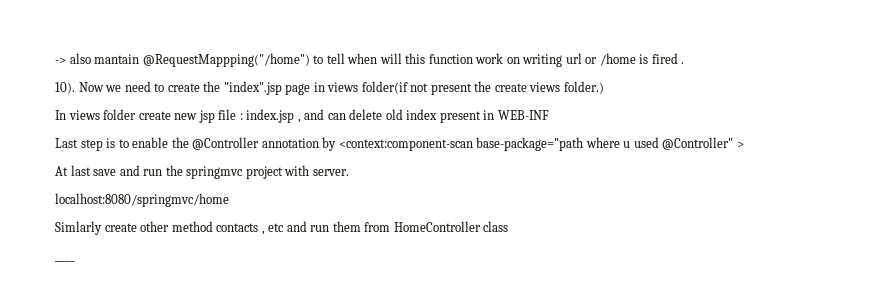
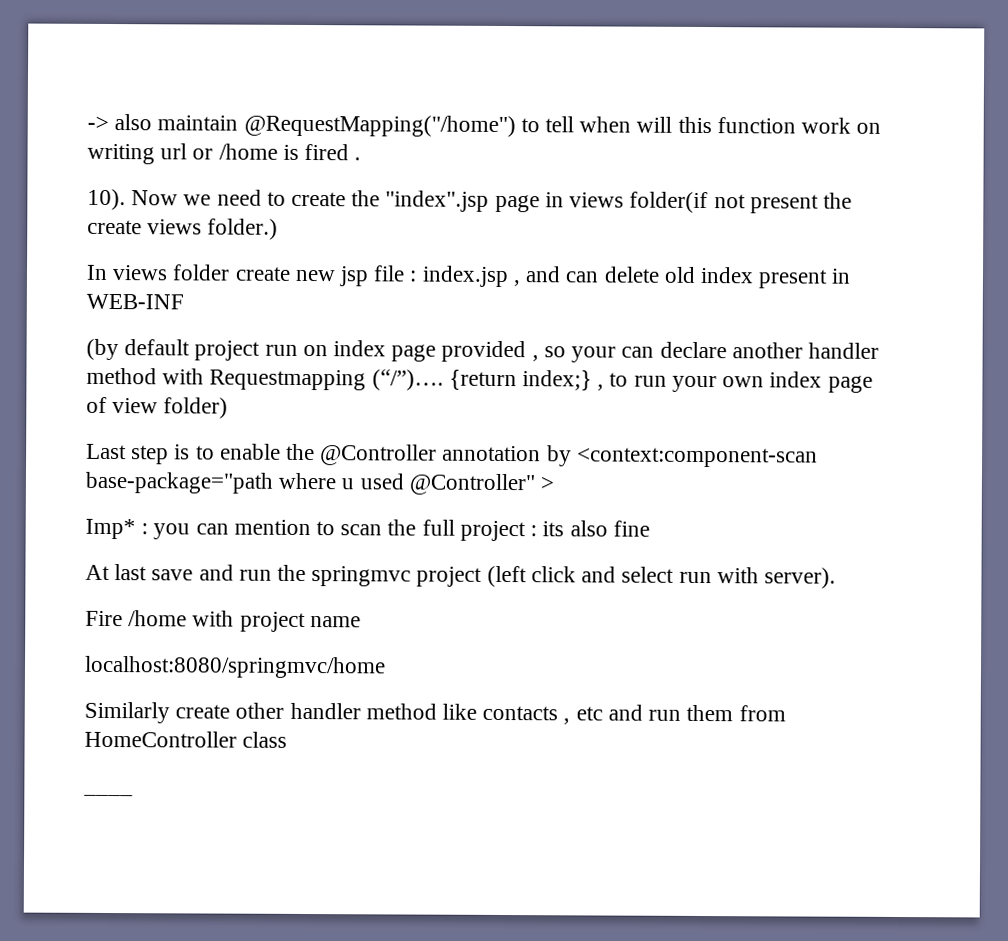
[94,53,310,67] mantain @RequestMappping("/home") -> [157,114,516,138] maintain @RequestMapping("/home")
(549, 115) none -> [86,338,879,363] [86,367,873,393] [86,396,229,419] // (by default project run on index page provided , so your can declare another handler method with Requestmapping (“/”)…. {return index;} , to run your own index page of view folder)
(744, 144) none -> [85,518,650,542] // Imp* : you can mention to scan the full project : its also fine
[284,165,349,176] with server. -> [486,565,836,589] [85,610,361,632] (left click and select run with server). // Fire /home with project name
[55,221,102,235] Simlarly -> [84,701,170,724] Similarly
[171,221,213,232] method -> [289,702,478,720] handler method like

